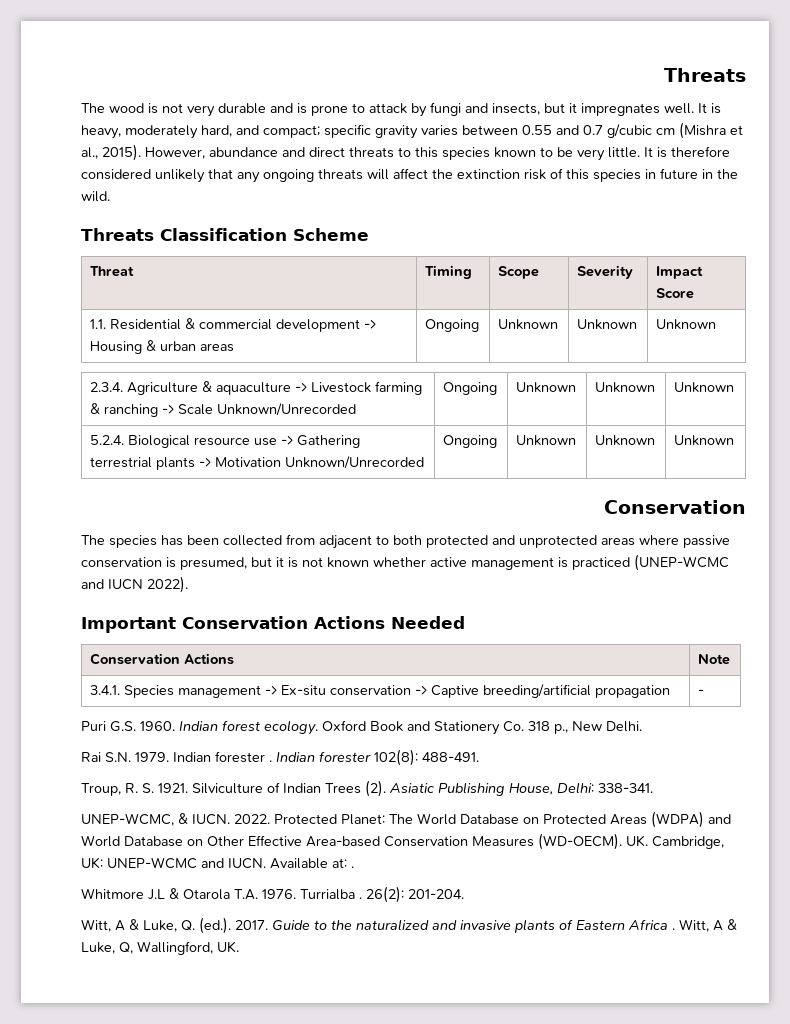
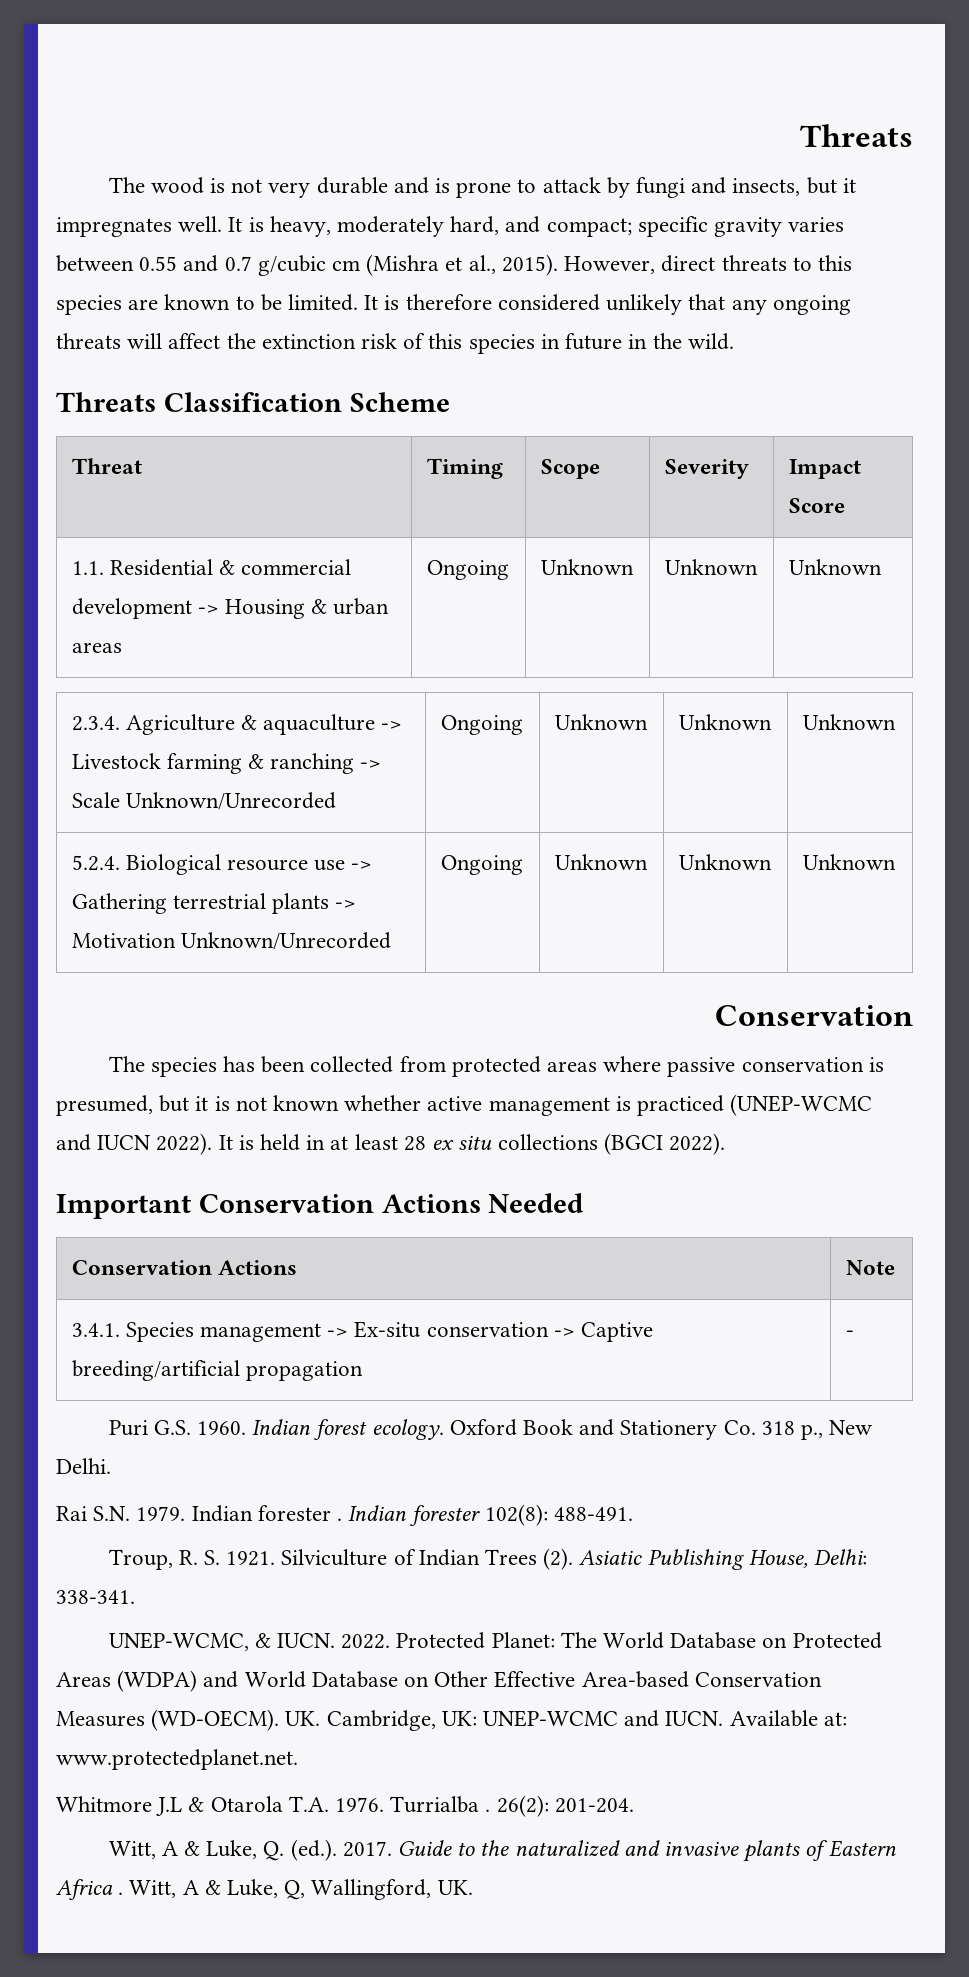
[209,147,305,157] abundance and -> (656, 265) none
(490, 153) none -> [128,299,159,310] are
[577,147,640,161] very little. -> [288,294,359,311] limited.
[319,535,597,549] adjacent to both protected and unprotected -> [451,1056,541,1077] protected
(188, 584) none -> [218,1133,725,1155] It is held in at least 28 ex situ collections (BGCI 2022).
[351,866,354,868] . -> [56,1749,298,1770] www.protectedplanet.net.

